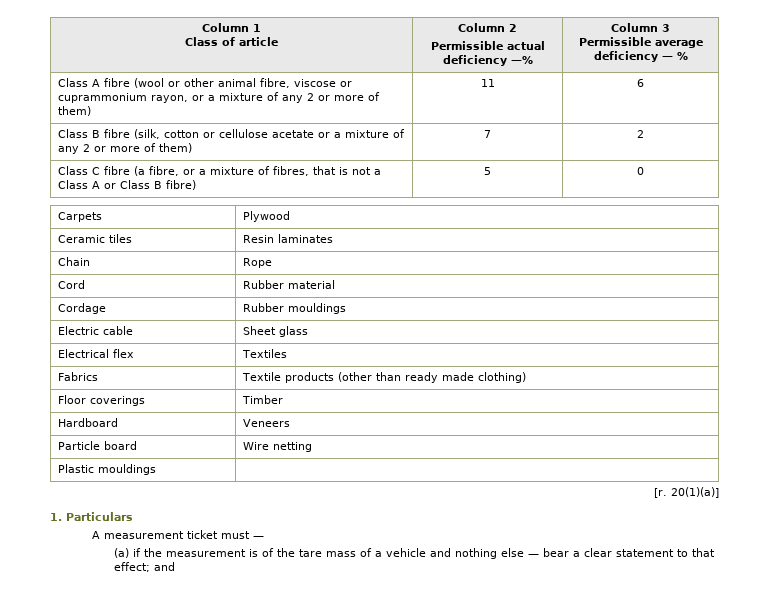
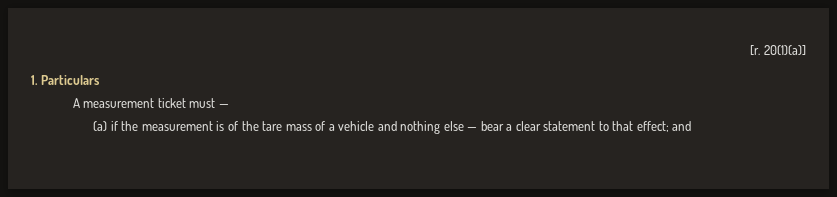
[202,23,261,32] [185,37,278,46] [458,23,517,32] [430,41,545,50] [442,55,533,66] [611,23,670,32] [578,37,703,48] [593,51,688,62] [58,78,353,88] [58,92,381,103] [58,106,92,116] [480,79,495,87] [637,79,644,87] [58,129,406,139] [58,143,193,154] [484,130,492,138] [637,130,644,138] [58,166,382,176] [58,180,197,190] [484,167,492,175] [637,167,644,175] [58,212,103,222] [243,211,291,222] [58,234,133,243] [243,234,334,243] [58,257,91,266] [243,258,273,268] [58,280,86,289] [243,280,336,289] [58,303,107,314] [243,303,347,314] [58,326,134,335] [243,326,309,337] [58,349,135,358] [242,349,288,358] [58,372,99,381] [242,372,527,383] [58,395,146,406] [242,395,284,404] [58,418,119,427] [243,419,291,427] [58,441,138,450] [243,442,313,452] [58,464,157,475] Column 1 // Class of article | Column 2 // Permissible actual deficiency —% | Column 3 // Permissible average deficiency — % // Class A fibre (wool or other animal fibre, viscose or cuprammonium rayon, or a mixture of any 2 or more of them) | 11 | 6 // Class B fibre (silk, cotton or cellulose acetate or a mixture of any 2 or more of them) | 7 | 2 // Class C fibre (a fibre, or a mixture of fibres, that is not a Class A or Class B fibre) | 5 | 0 // Carpets | Plywood // Ceramic tiles | Resin laminates // Chain | Rope // Cord | Rubber material // Cordage | Rubber mouldings // Electric cable | Sheet glass // Electrical flex | Textiles // Fabrics | Textile products (other than ready made clothing) // Floor coverings | Timber // Hardboard | Veneers // Particle board | Wire netting // Plastic mouldings | // -> (750, 50) none

